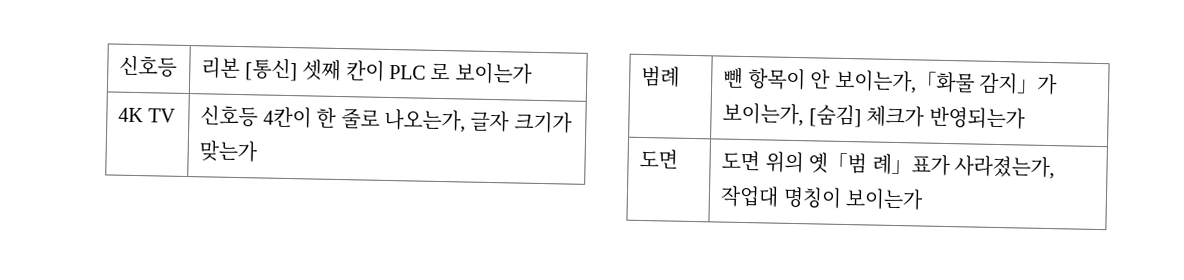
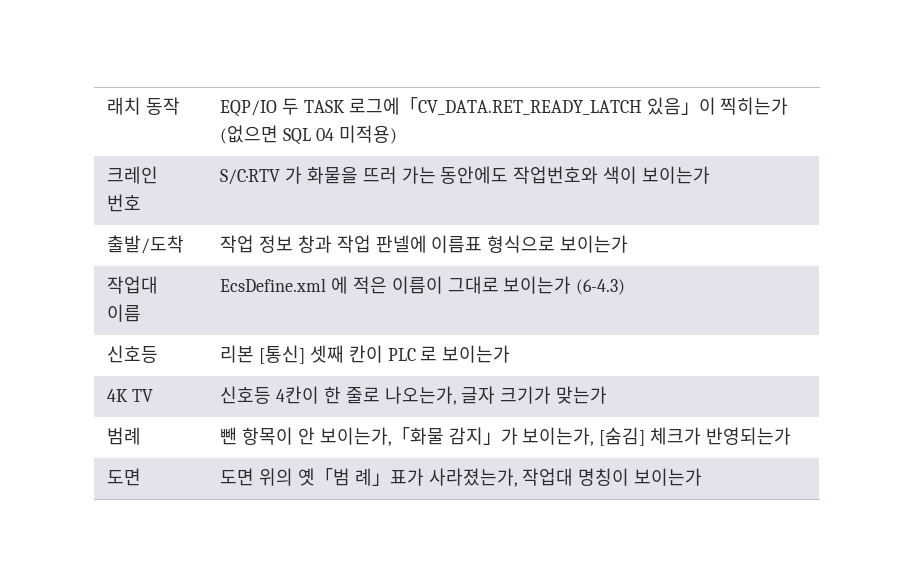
(119, 66) none -> [107,97,180,115] [220,97,789,117] [220,125,397,145] [107,166,159,184] [107,194,142,212] [220,166,710,185] [107,235,185,254] [220,235,629,253] [107,276,159,294] [107,304,142,322] [220,276,626,295] 래치 동작 | EQP/IO 두 TASK 로그에「CV_DATA.RET_READY_LATCH 있음」이 찍히는가 (없으면 SQL 04 미적용) // 크레인 번호 | S/C·RTV 가 화물을 뜨러 가는 동안에도 작업번호와 색이 보이는가 // 출발/도착 | 작업 정보 창과 작업 판넬에 이름표 형식으로 보이는가 // 작업대 이름 | EcsDefine.xml 에 적은 이름이 그대로 보이는가 (6-4.3) //

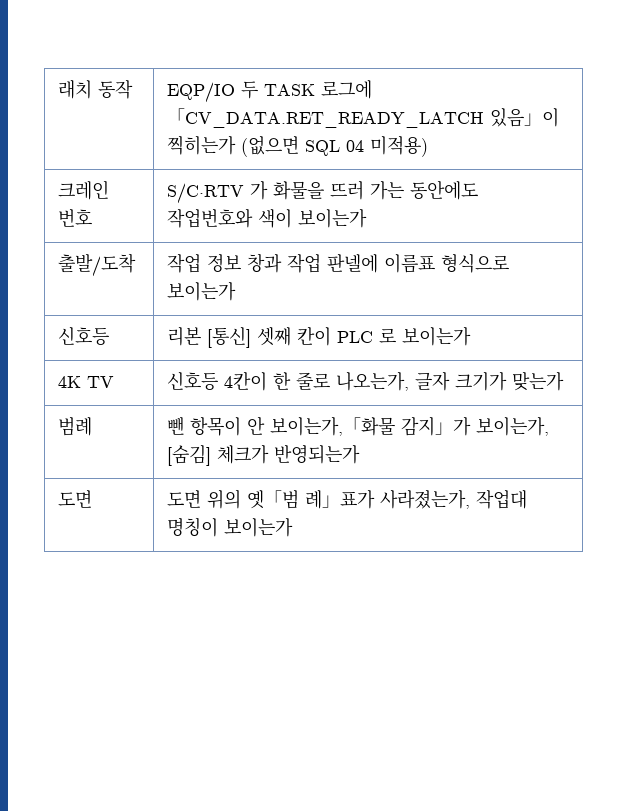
[107,276,159,294] [107,304,142,322] [220,276,626,295] // 작업대 이름 | EcsDefine.xml 에 적은 이름이 그대로 보이는가 (6-4.3) -> (237, 291) none

